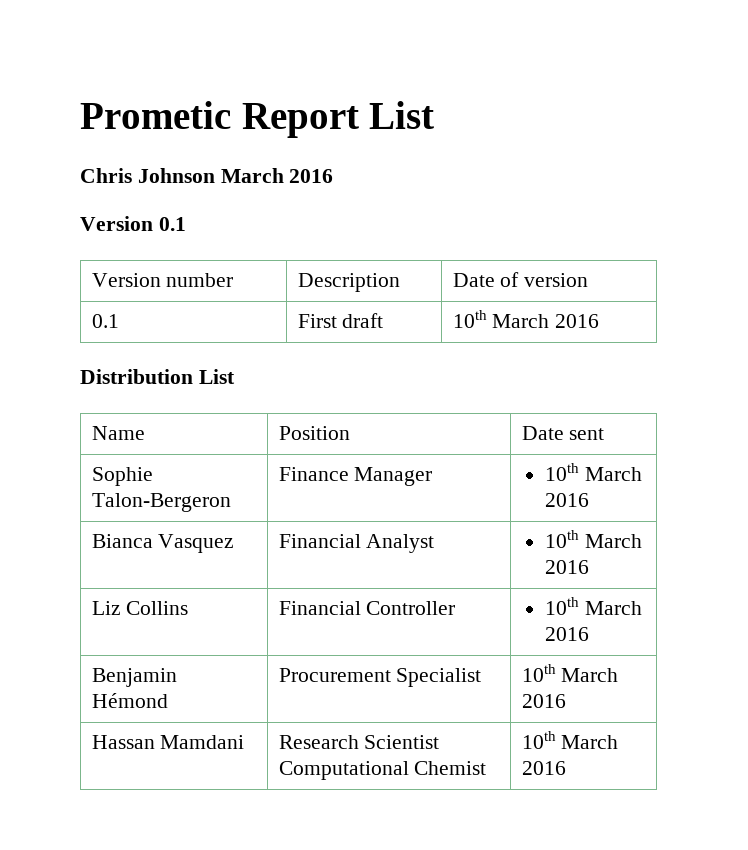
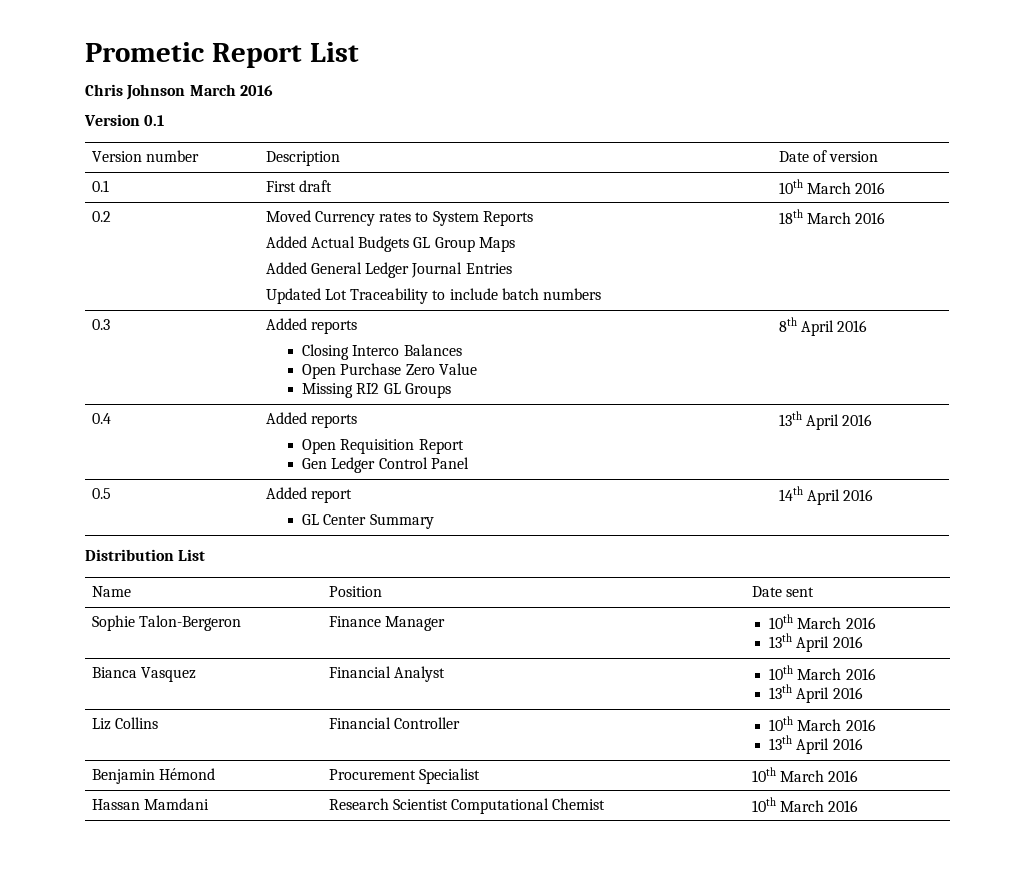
(600, 321) none -> [91,211,111,222] [265,210,534,226] [265,236,516,252] [265,262,512,278] [265,288,602,304] [778,209,886,224] [91,319,110,330] [265,318,357,334] [302,344,462,360] [302,363,478,379] [302,383,452,398] [778,317,868,336] [91,413,111,424] [265,412,357,428] [302,439,464,454] [302,457,470,473] [778,411,873,430] [91,488,111,499] [265,487,352,503] [302,514,434,529] [778,486,874,505] // 0.2 | Moved Currency rates to System Reports // Added Actual Budgets GL Group Maps // Added General Ledger Journal Entries // Updated Lot Traceability to include batch numbers | 18th March 2016 // 0.3 | Added reports // Closing Interco Balances // Open Purchase Zero Value // Missing RI2 GL Groups | 8th April 2016 // 0.4 | Added reports // Open Requisition Report // Gen Ledger Control Panel | 13th April 2016 // 0.5 | Added report // GL Center Summary | 14th April 2016
(590, 500) none -> [769,633,863,652] // 13th April 2016
(590, 567) none -> [769,684,863,703] // 13th April 2016
(590, 634) none -> [769,735,863,754] // 13th April 2016

